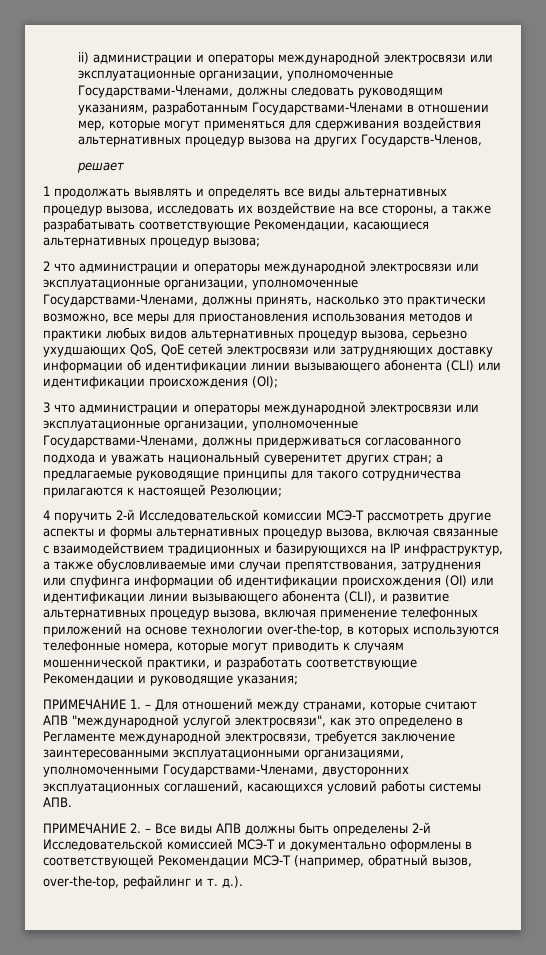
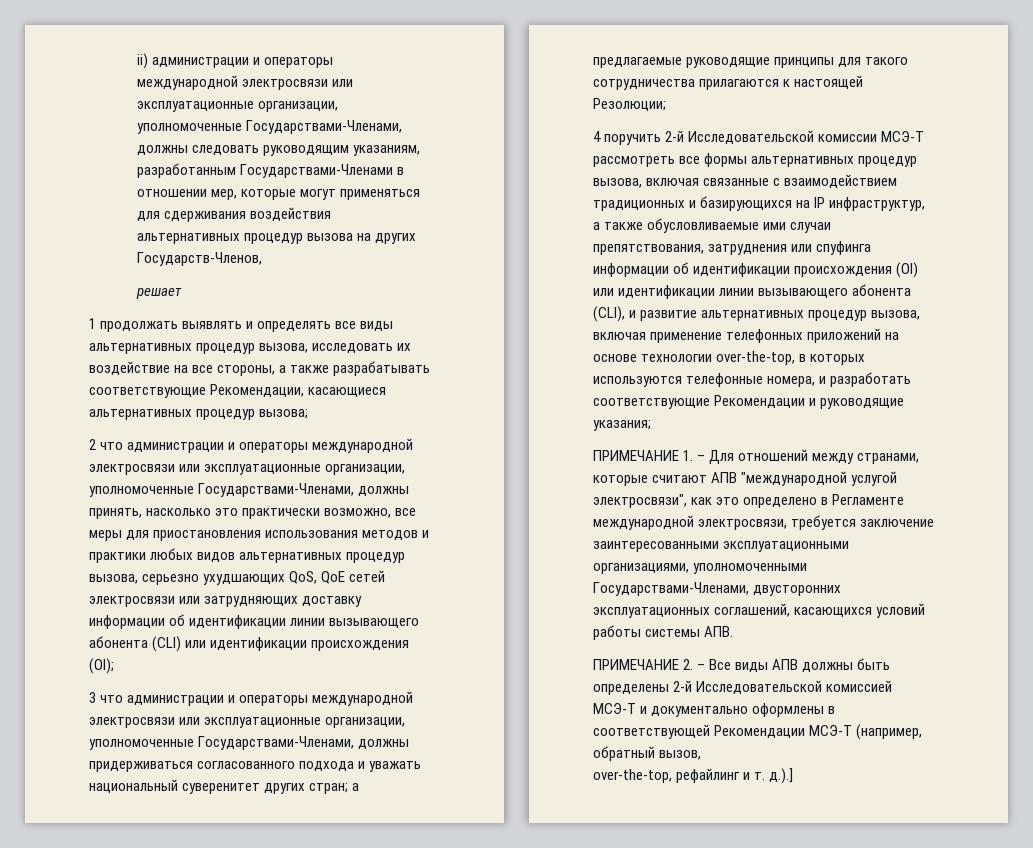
[448,512,491,523] [43,528,106,537] другие аспекты и -> [679,156,701,164] все
[177,642,404,653] [43,656,210,670] которые могут приводить к случаям мошеннической практики, -> (816, 381) none
[222,876,243,888] д.). -> [769,768,794,784] д.).]

